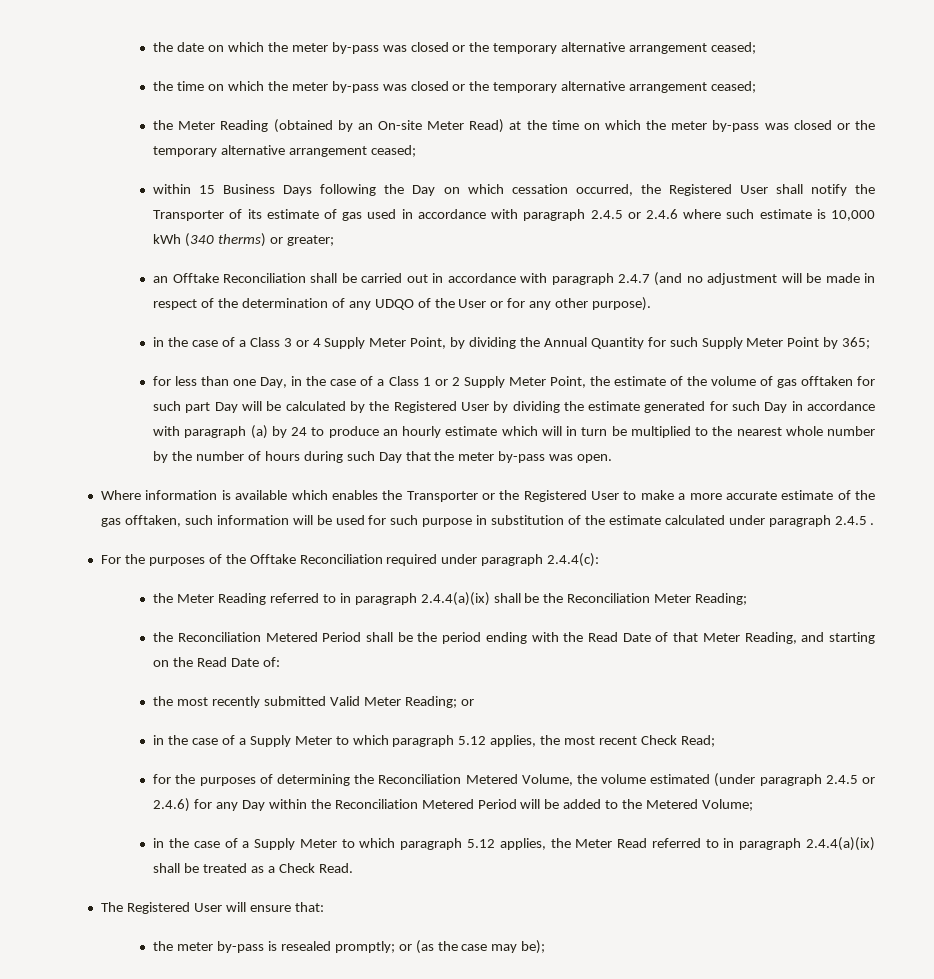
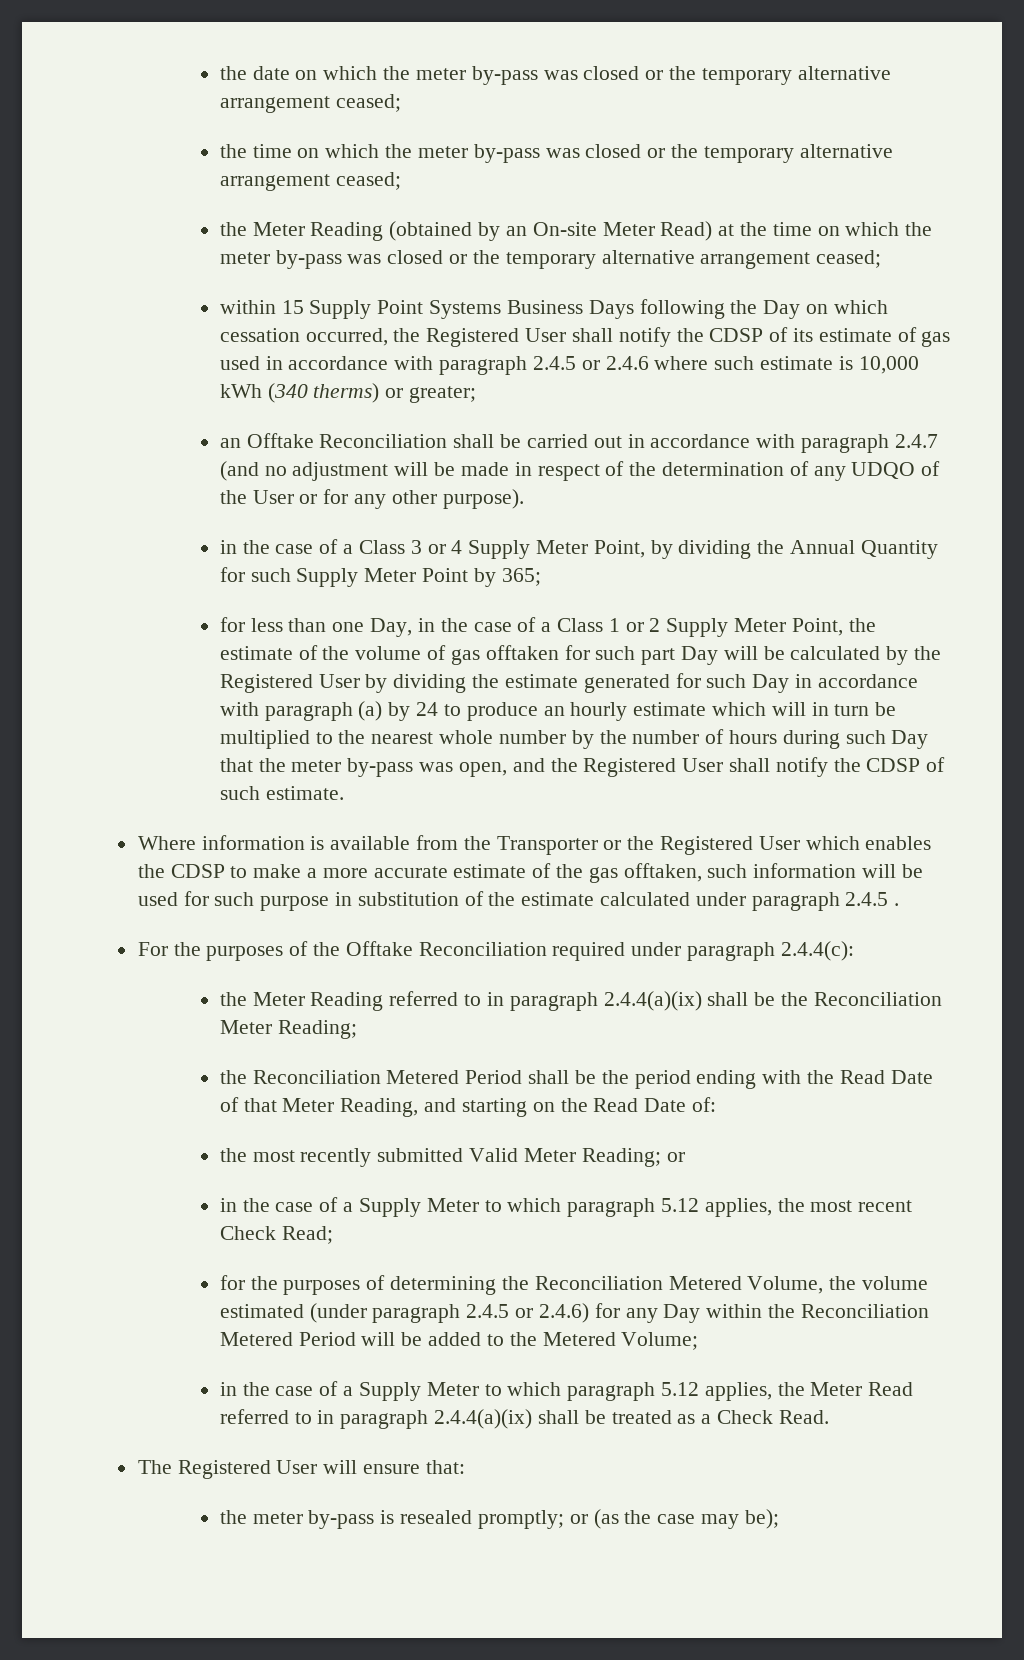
(216, 189) none -> [309,300,502,319] Supply Point Systems
[153,210,225,221] Transporter -> [709,328,764,342] CDSP
[577,454,613,463] open. -> [458,757,946,777] [219,786,344,800] open, and the Registered User shall notify the CDSP of such estimate.
[291,490,378,500] which enables -> [415,835,458,850] from
(620, 495) none -> [805,836,932,850] [137,864,225,878] which enables the CDSP

